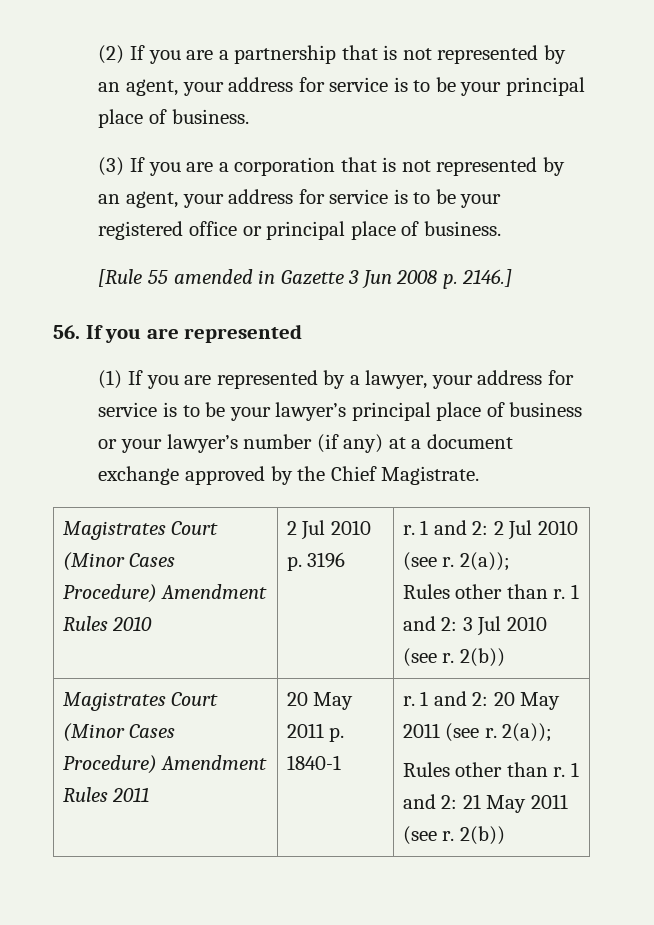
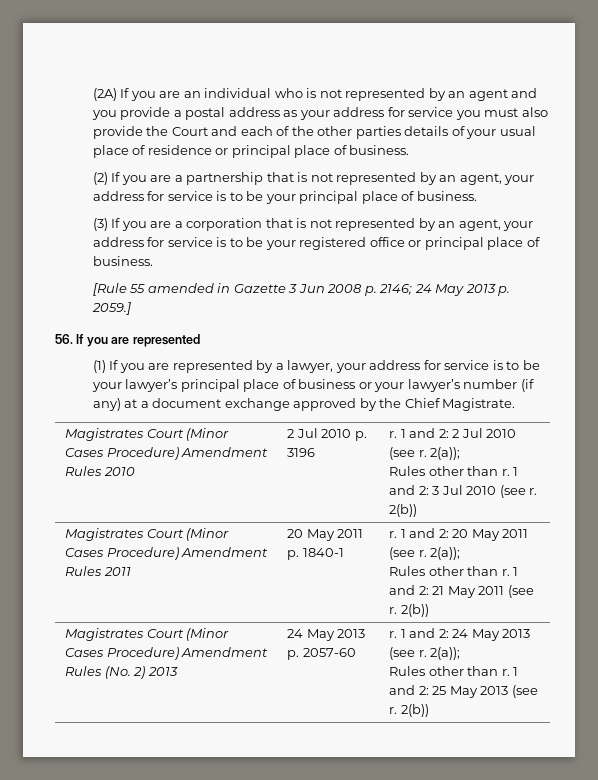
(98, 54) none -> [92,88,538,101] [91,107,548,120] [92,126,536,139] [92,145,410,158] (2A) If you are an individual who is not represented by an agent and you provide a postal address as your address for service you must also provide the Court and each of the other parties details of your usual place of residence or principal place of business. //
[462,269,513,287] 2146.] -> [379,284,511,296] [91,302,131,315] 2146; 24 May 2013 p. 2059.]
(505, 835) none -> [65,628,230,641] [65,647,269,660] [65,666,178,679] [287,629,366,641] [287,648,356,660] [389,628,531,641] [389,647,461,660] [389,666,519,676] [389,685,538,698] [389,704,429,717] // Magistrates Court (Minor Cases Procedure) Amendment Rules (No. 2) 2013 | 24 May 2013 p. 2057-60 | r. 1 and 2: 24 May 2013 (see r. 2(a)); // Rules other than r. 1 and 2: 25 May 2013 (see r. 2(b))

